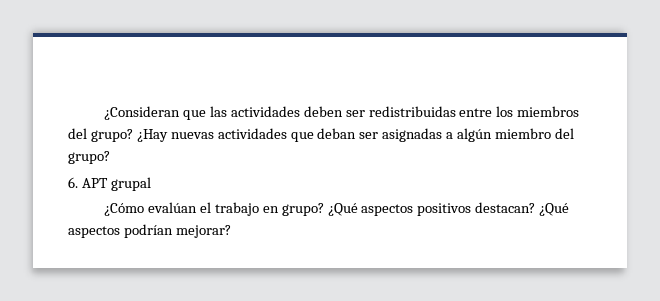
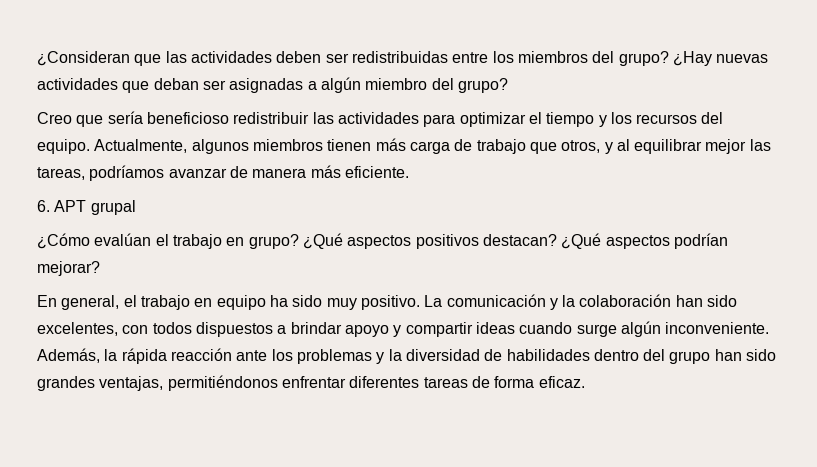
(110, 157) none -> [37,111,724,127] [37,138,771,154] [37,165,409,181] // Creo que sería beneficioso redistribuir las actividades para optimizar el tiempo y los recursos del equipo. Actualmente, algunos miembros tienen más carga de trabajo que otros, y al equilibrar mejor las tareas, podríamos avanzar de manera más eficiente.
(231, 231) none -> [37,294,738,310] [37,321,770,337] [37,348,777,364] [37,375,585,391] // En general, el trabajo en equipo ha sido muy positivo. La comunicación y la colaboración han sido excelentes, con todos dispuestos a brindar apoyo y compartir ideas cuando surge algún inconveniente. Además, la rápida reacción ante los problemas y la diversidad de habilidades dentro del grupo han sido grandes ventajas, permitiéndonos enfrentar diferentes tareas de forma eficaz.

